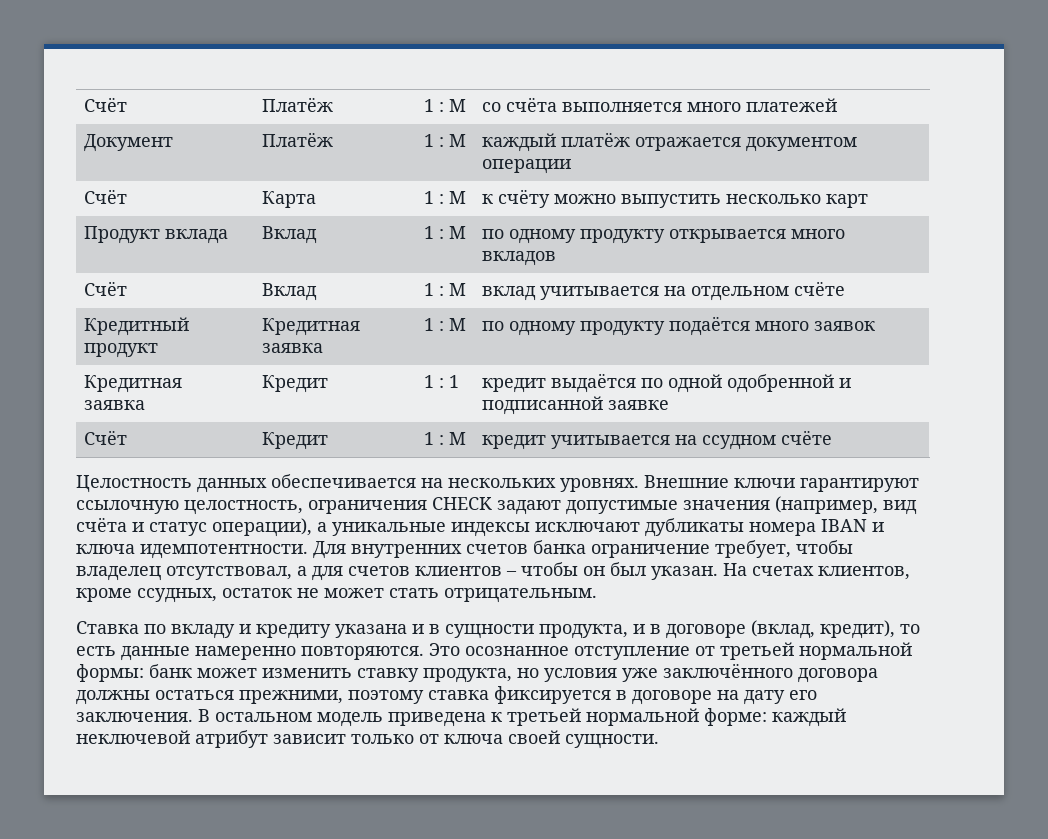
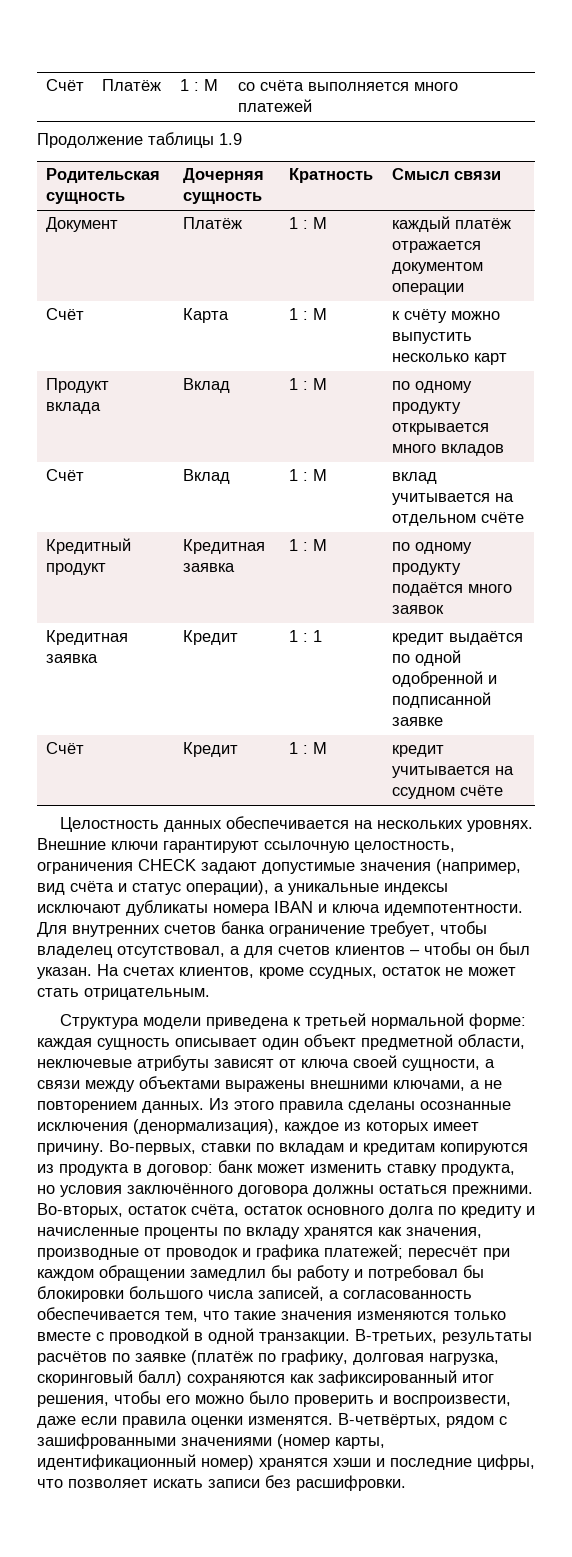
(837, 105) none -> [37,132,242,148] [45,168,160,183] [45,192,125,204] [182,168,264,183] [182,192,262,204] [288,168,373,183] [391,168,501,180] // Продолжение таблицы 1.9 // Родительская сущность | Дочерняя сущность | Кратность | Смысл связи
[76,620,920,639] [76,642,912,661] [76,664,144,682] Ставка по вкладу и кредиту указана и в сущности продукта, и в договоре (вклад, кредит), то есть данные намеренно повторяются. Это осознанное отступление от третьей нормальной формы: -> [60,1013,527,1029] [37,1034,525,1050] [37,1055,495,1071] [37,1076,502,1092] [37,1098,511,1113] [37,1119,479,1134] [37,1140,528,1155] [37,1164,213,1176] Структура модели приведена к третьей нормальной форме: каждая сущность описывает один объект предметной области, неключевые атрибуты зависят от ключа своей сущности, а связи между объектами выражены внешними ключами, а не повторением данных. Из этого правила сделаны осознанные исключения (денормализация), каждое из которых имеет причину. Во-первых, ставки по вкладам и кредитам копируются из продукта в договор:
[622,668,658,682] уже -> (122, 1191) none
[239,686,817,705] [76,708,846,727] [76,730,659,749] прежними, поэтому ставка фиксируется в договоре на дату его заключения. В остальном модель приведена к третьей нормальной форме: каждый неключевой атрибут зависит только от ключа своей сущности. -> [452,1185,533,1197] [37,1203,535,1218] [37,1227,482,1239] [37,1244,510,1260] [37,1265,484,1281] [37,1286,472,1302] [37,1307,506,1322] [37,1328,532,1344] [37,1349,499,1365] [37,1370,494,1386] [37,1391,511,1407] [37,1413,507,1428] [37,1433,385,1449] [37,1454,535,1470] [37,1475,406,1491] прежними. Во-вторых, остаток счёта, остаток основного долга по кредиту и начисленные проценты по вкладу хранятся как значения, производные от проводок и графика платежей; пересчёт при каждом обращении замедлил бы работу и потребовал бы блокировки большого числа записей, а согласованность обеспечивается тем, что такие значения изменяются только вместе с проводкой в одной транзакции. В-третьих, результаты расчётов по заявке (платёж по графику, долговая нагрузка, скоринговый балл) сохраняются как зафиксированный итог решения, чтобы его можно было проверить и воспроизвести, даже если правила оценки изменятся. В-четвёртых, рядом с зашифрованными значениями (номер карты, идентификационный номер) хранятся хэши и последние цифры, что позволяет искать записи без расшифровки.

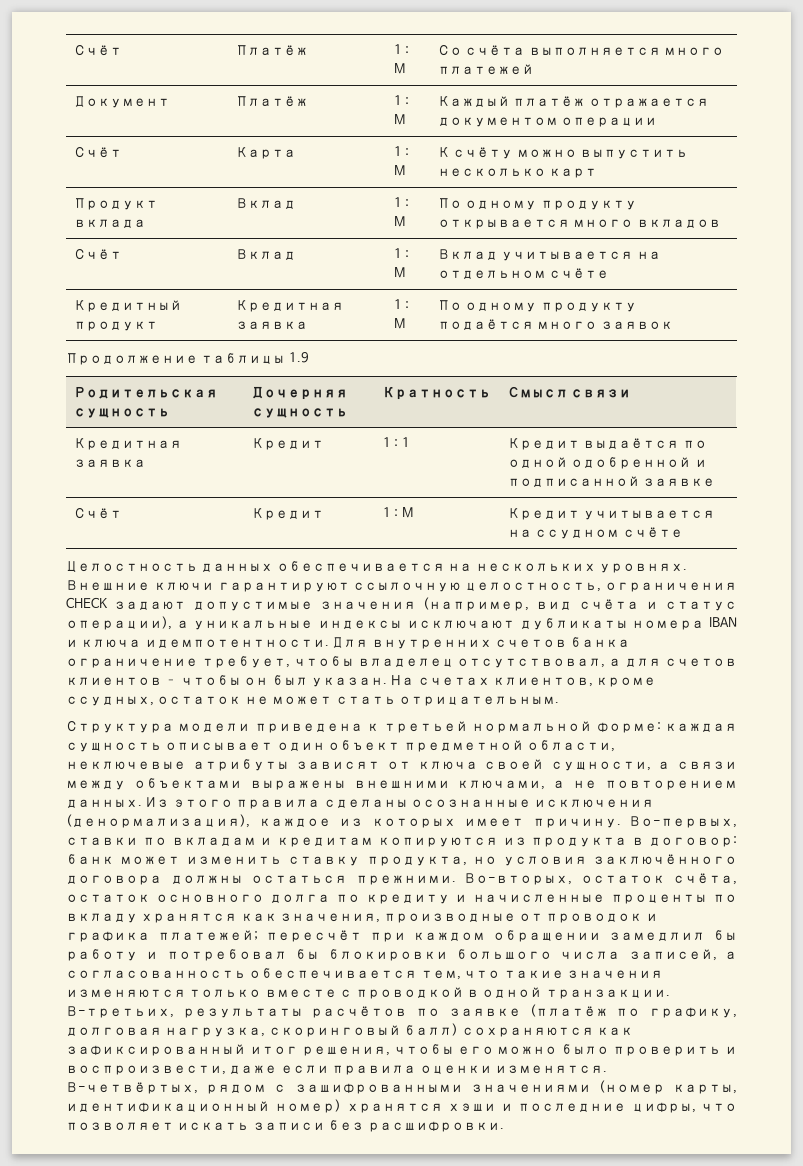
[237,82,255,91] со -> [437,45,462,56] Со
(312, 105) none -> [73,96,170,108] [235,96,308,107] [393,95,410,105] [393,114,405,125] [437,96,709,108] [437,117,658,127] [73,147,122,158] [235,147,296,159] [393,146,410,156] [393,165,405,176] [437,147,689,159] [437,168,598,178] [73,198,158,210] [73,219,146,228] [235,198,296,209] [393,197,410,207] [393,216,405,227] [437,198,637,210] [437,219,721,229] [73,249,122,260] [235,249,296,260] [393,248,410,258] [393,267,405,278] [437,249,661,261] [437,268,610,279] [73,300,182,312] [73,321,158,331] [235,300,344,312] [235,321,308,329] [393,299,410,309] [393,318,405,329] [437,300,637,312] [437,319,673,330] // Документ | Платёж | 1 : M | Каждый платёж отражается документом операции // Счёт | Карта | 1 : M | К счёту можно выпустить несколько карт // Продукт вклада | Вклад | 1 : M | По одному продукту открывается много вкладов // Счёт | Вклад | 1 : M | Вклад учитывается на отдельном счёте // Кредитный продукт | Кредитная заявка | 1 : M | По одному продукту подаётся много заявок
[45,217,118,232] [182,217,242,229] [288,217,327,229] [391,216,511,232] [391,241,481,253] [391,262,483,274] [391,283,464,295] [45,308,84,320] [182,308,229,323] [288,308,327,320] [391,309,500,323] [391,332,472,344] [391,353,507,365] [45,378,109,393] [45,402,101,414] [182,378,230,393] [288,378,327,390] [391,381,472,393] [391,402,461,414] [391,423,489,435] [391,444,504,456] [45,469,84,481] [182,469,230,484] [288,469,327,481] [391,472,437,484] [391,493,514,505] [391,512,524,526] [45,538,131,554] [45,563,106,575] [182,539,265,554] [182,563,235,572] [288,539,327,551] [391,542,472,554] [391,563,461,575] [391,582,512,596] [391,605,444,614] // Документ | Платёж | 1 : M | каждый платёж отражается документом операции // Счёт | Карта | 1 : M | к счёту можно выпустить несколько карт // Продукт вклада | Вклад | 1 : M | по одному продукту открывается много вкладов // Счёт | Вклад | 1 : M | вклад учитывается на отдельном счёте // Кредитный продукт | Кредитная заявка | 1 : M | по одному продукту подаётся много заявок -> (632, 393) none
[391,633,444,645] кредит -> [507,438,580,450] Кредит
[391,745,444,757] кредит -> [507,508,580,520] Кредит

